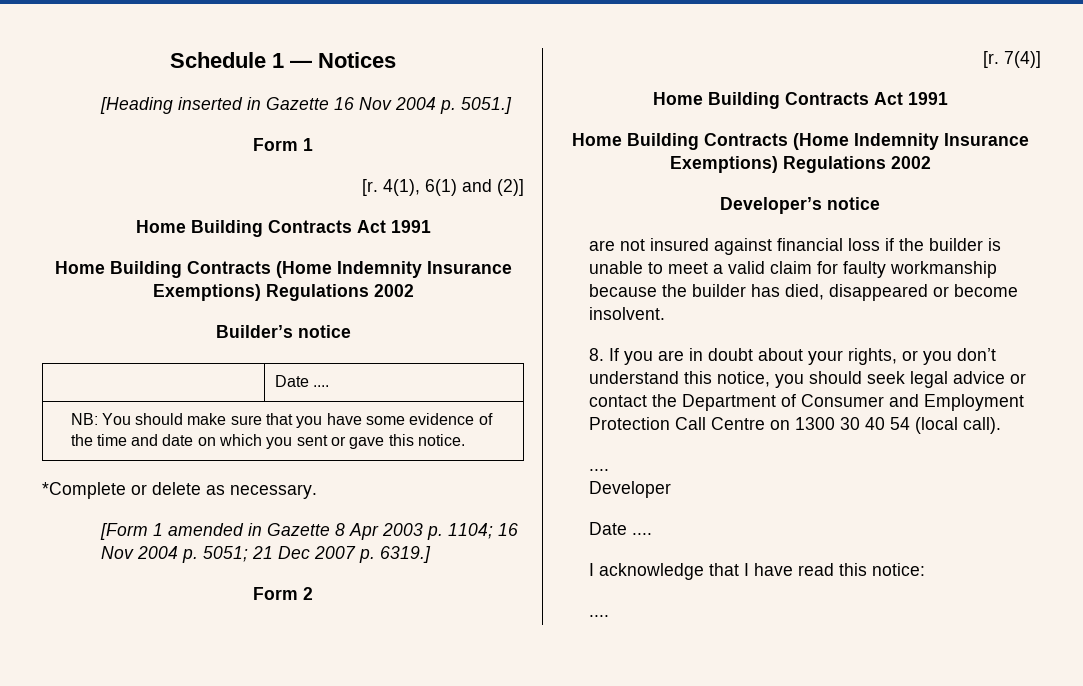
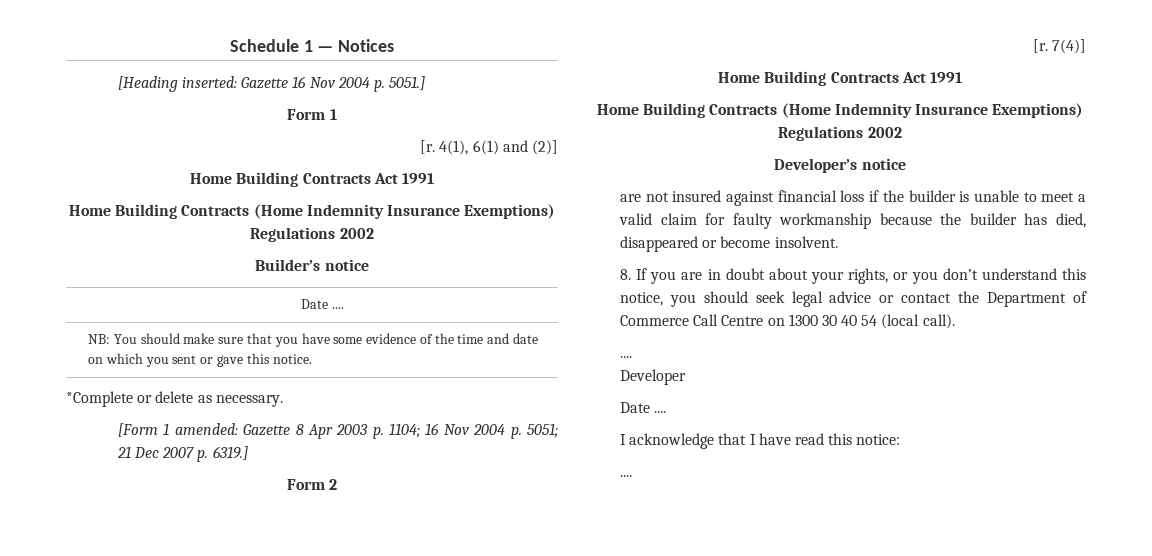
[178,97,262,110] inserted in -> [182,76,238,88] inserted:
[168,523,263,536] amended in -> [174,423,238,435] amended:
[800,394,1024,411] [588,417,670,430] Consumer and Employment Protection -> [619,315,689,326] Commerce

